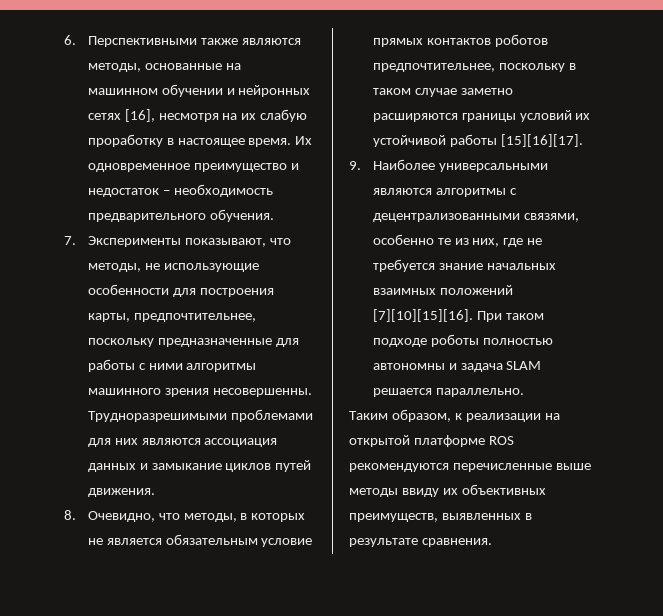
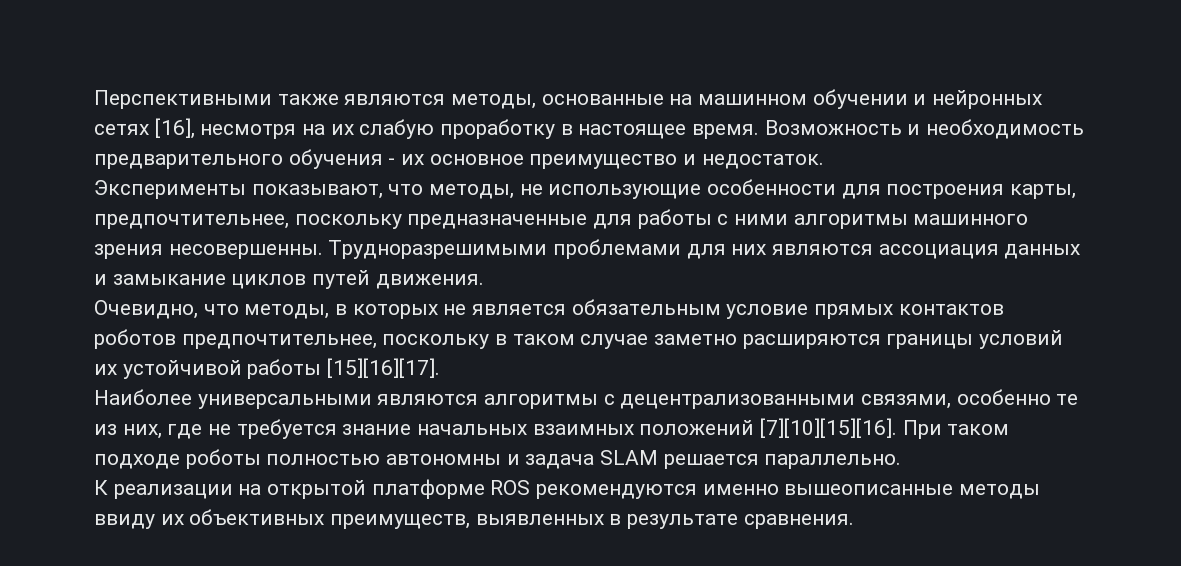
[64,35,76,45] 6. -> (94, 99) none
[295,136,313,145] [87,163,299,172] [87,184,273,197] [87,209,274,222] [64,236,76,245] Их одновременное преимущество и недостаток – необходимость предварительного обучения. // 7. -> [764,119,1085,139] [94,149,824,169] Возможность и необходимость предварительного обучения - их основное преимущество и недостаток. //
[64,510,76,520] 8. -> (484, 281) none
[349,161,361,170] 9. -> (441, 368) none
[349,409,462,422] Таким образом, к -> [94,480,108,495] К
[452,463,591,472] перечисленные выше -> [702,484,954,495] именно вышеописанные

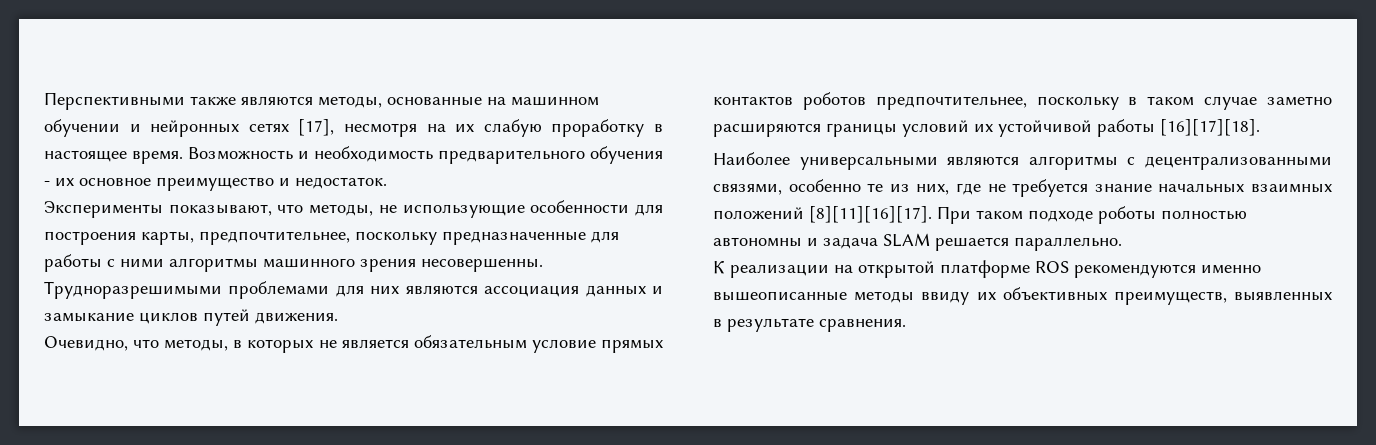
[154,118,195,139] [16], -> [298,119,335,136] [17],
[327,358,441,378] [15][16][17]. -> [1160,119,1260,136] [16][17][18].
[760,418,898,438] [7][10][15][16]. -> [809,206,932,223] [8][11][16][17].

